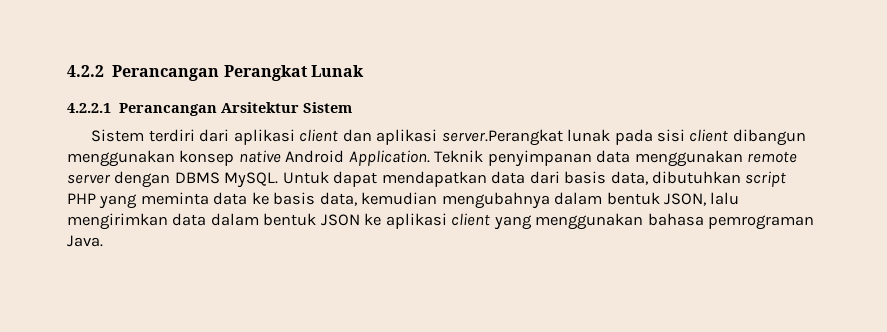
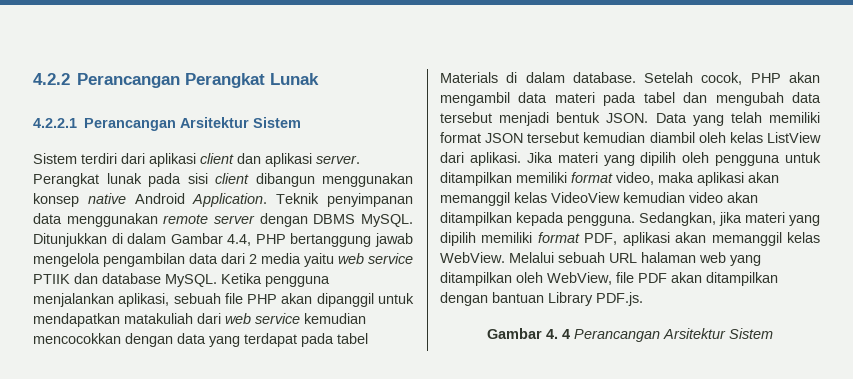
[441,129,563,146] server.Perangkat -> [316,155,360,164] [33,173,99,187] server. Perangkat
[282,171,787,187] [67,192,740,209] [67,213,815,230] [67,235,103,247] Untuk dapat mendapatkan data dari basis data, dibutuhkan script PHP yang meminta data ke basis data, kemudian mengubahnya dalam bentuk JSON, lalu mengirimkan data dalam bentuk JSON ke aplikasi client yang menggunakan bahasa pemrograman Java. -> [33,233,413,247] [33,253,413,267] [33,273,330,287] [33,293,414,307] [33,313,366,327] [33,333,368,347] [440,72,820,85] [440,92,821,106] [440,112,820,126] [440,132,821,143] [440,152,821,166] [440,172,779,186] [440,192,758,206] [440,212,820,226] [440,232,820,246] [440,252,761,266] [440,272,778,286] [440,292,643,306] [487,328,773,342] Ditunjukkan di dalam Gambar 4.4, PHP bertanggung jawab mengelola pengambilan data dari 2 media yaitu web service PTIIK dan database MySQL. Ketika pengguna menjalankan aplikasi, sebuah file PHP akan dipanggil untuk mendapatkan matakuliah dari web service kemudian mencocokkan dengan data yang terdapat pada tabel Materials di dalam database. Setelah cocok, PHP akan mengambil data materi pada tabel dan mengubah data tersebut menjadi bentuk JSON. Data yang telah memiliki format JSON tersebut kemudian diambil oleh kelas ListView dari aplikasi. Jika materi yang dipilih oleh pengguna untuk ditampilkan memiliki format video, maka aplikasi akan memanggil kelas VideoView kemudian video akan ditampilkan kepada pengguna. Sedangkan, jika materi yang dipilih memiliki format PDF, aplikasi akan memanggil kelas WebView. Melalui sebuah URL halaman web yang ditampilkan oleh WebView, file PDF akan ditampilkan dengan bantuan Library PDF.js. // Gambar 4. 4 Perancangan Arsitektur Sistem

